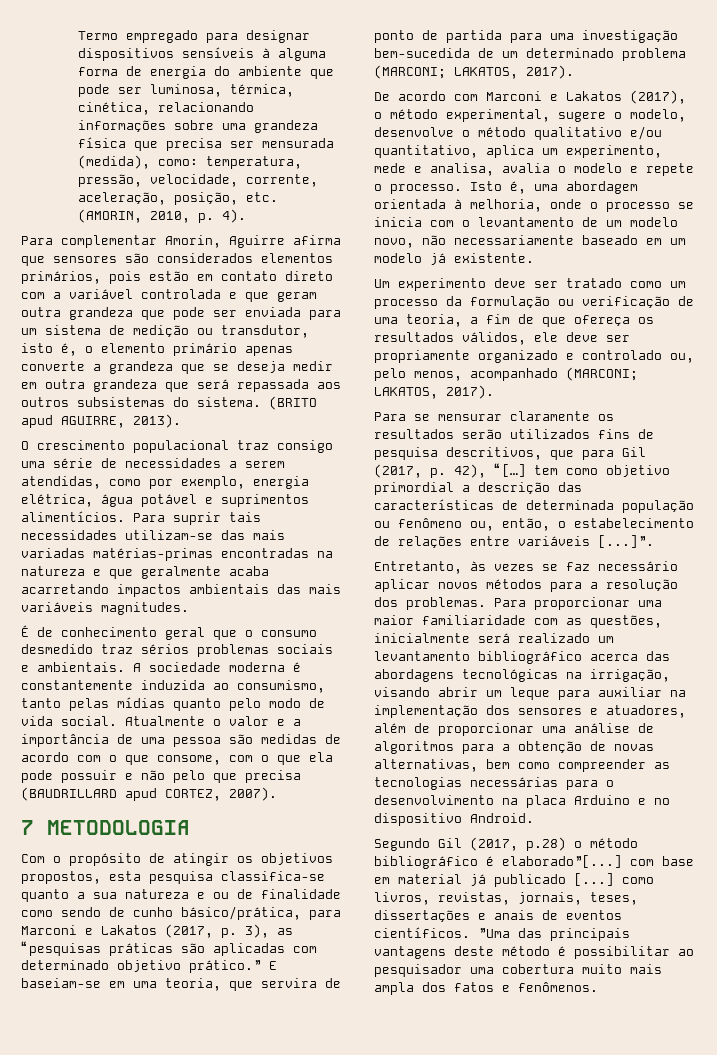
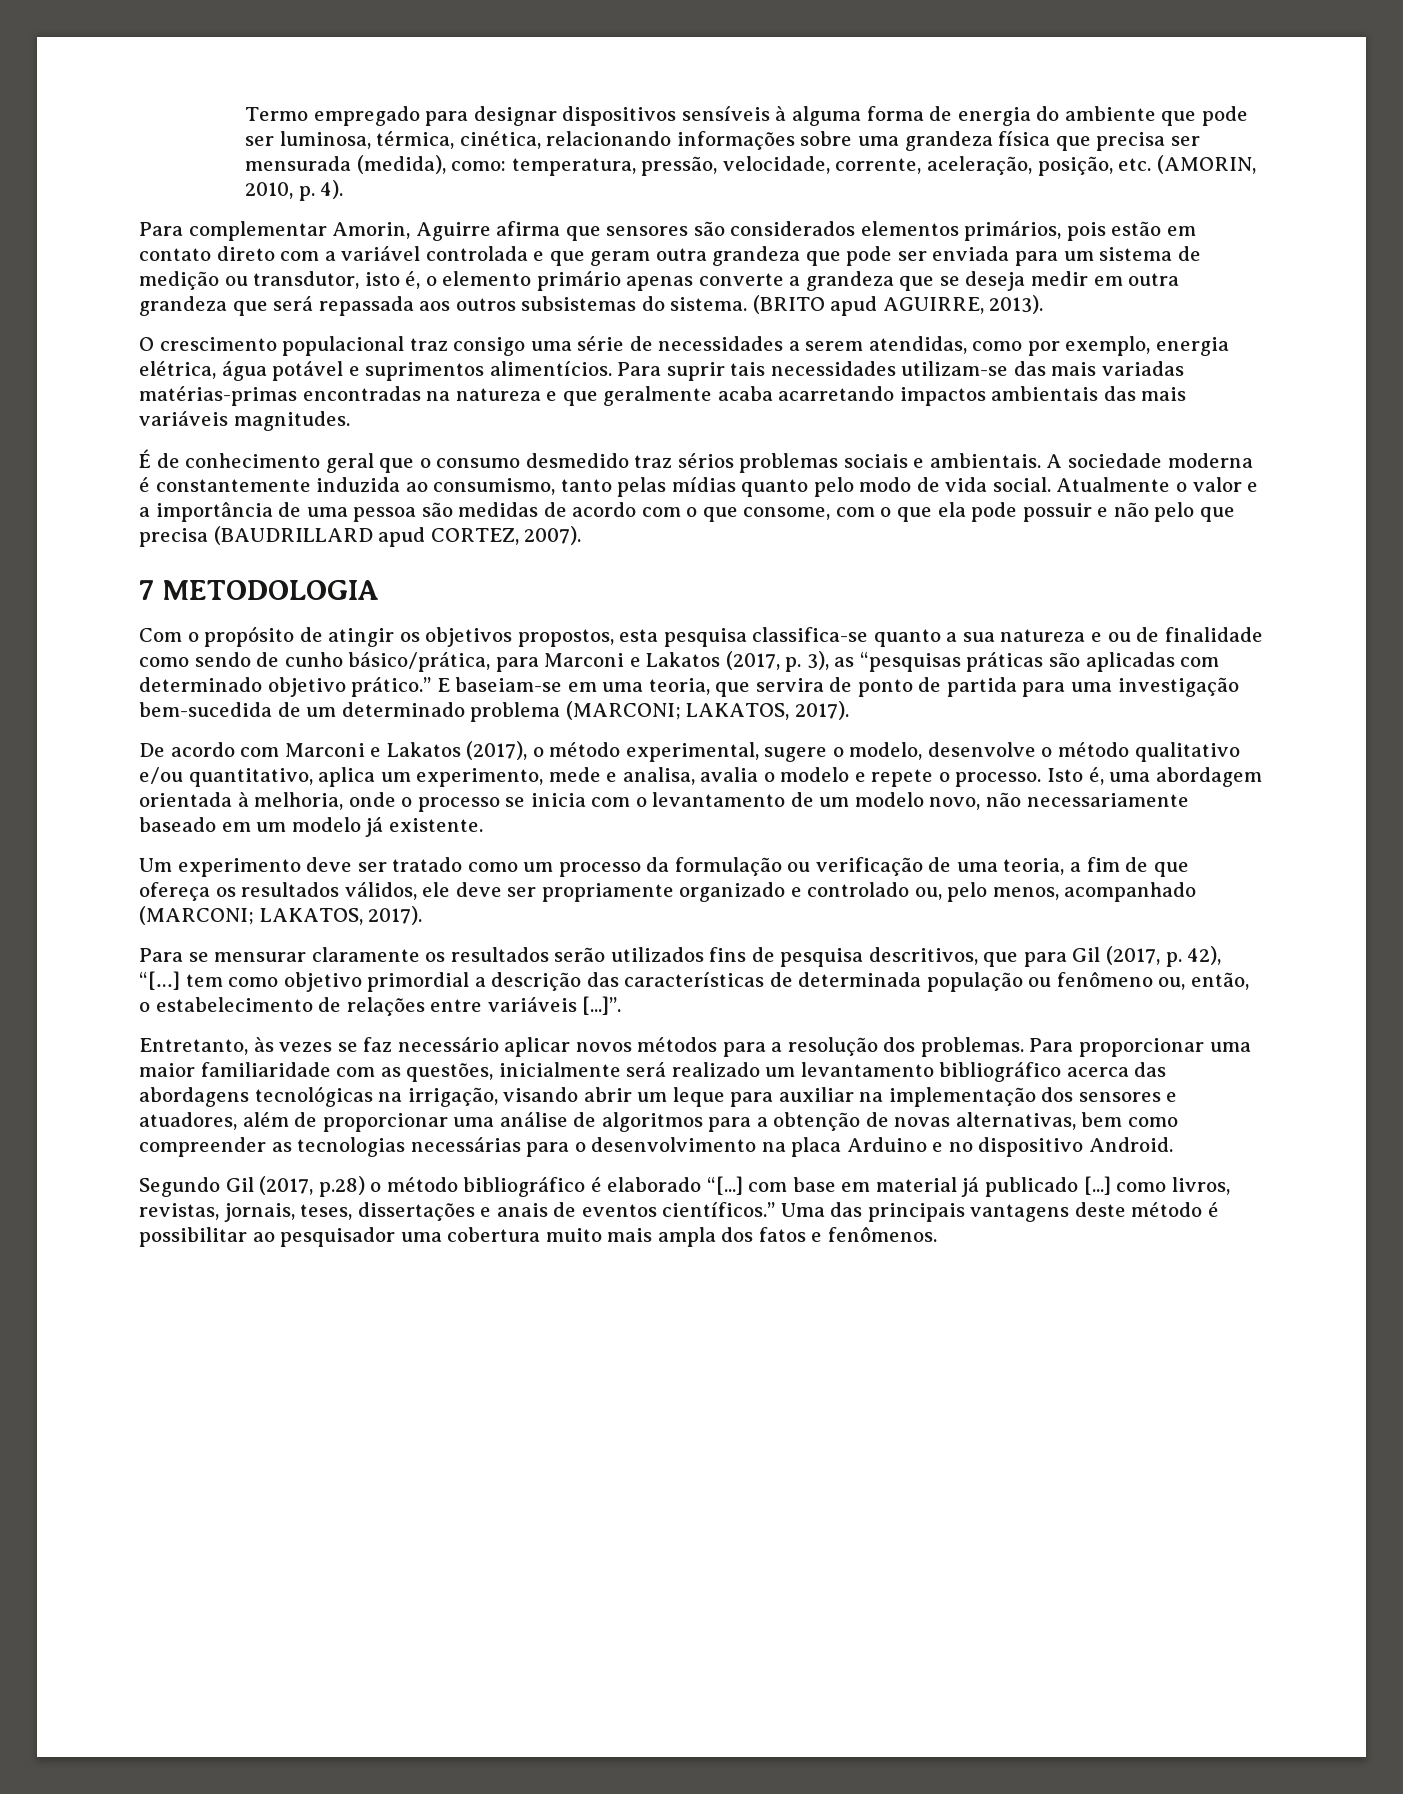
[502,855,622,868] elaborado”[...] -> [607,1176,743,1195] elaborado “[...]
[374,927,510,938] científicos. ”Uma -> [662,1202,825,1217] científicos.” Uma

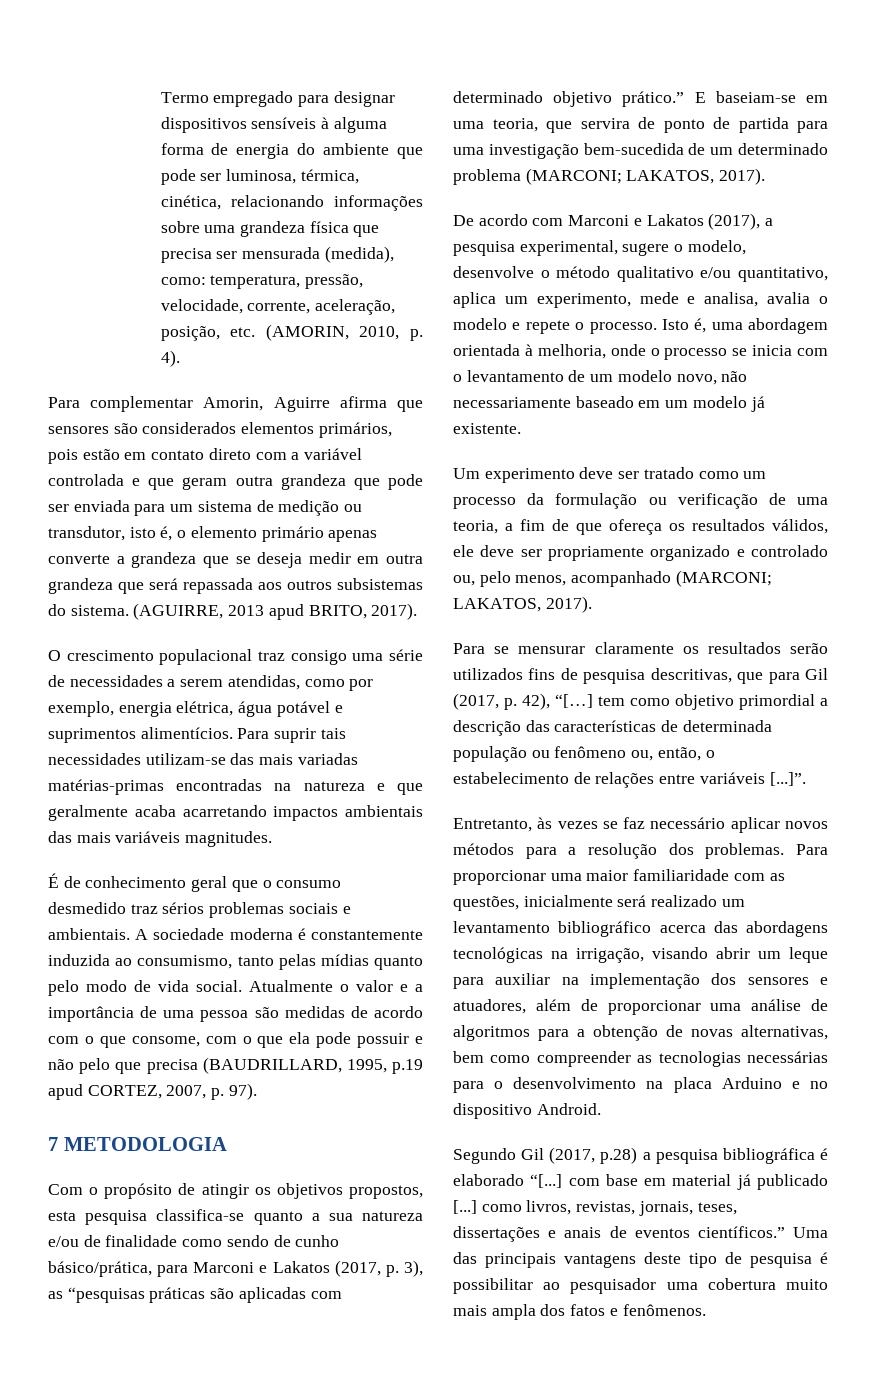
[752,295,1044,316] (BRITO apud AGUIRRE, 2013). -> [133,603,418,620] (AGUIRRE, 2013 apud BRITO, 2017).
[213,526,582,547] (BAUDRILLARD apud CORTEZ, 2007). -> [202,1057,423,1074] [48,1083,257,1100] (BAUDRILLARD, 1995, p.19 apud CORTEZ, 2007, p. 97).
[1091,632,1131,642] e ou -> [48,1236,79,1247] e/ou
[532,742,621,757] o método -> [765,218,774,226] [453,241,515,256] a pesquisa
[868,947,978,965] descritivos, -> [650,668,732,683] descritivas,
[370,1177,586,1197] o método bibliográfico -> [642,1148,815,1164] a pesquisa bibliográfica
[1131,1202,1203,1217] método -> [689,1252,812,1268] tipo de pesquisa

